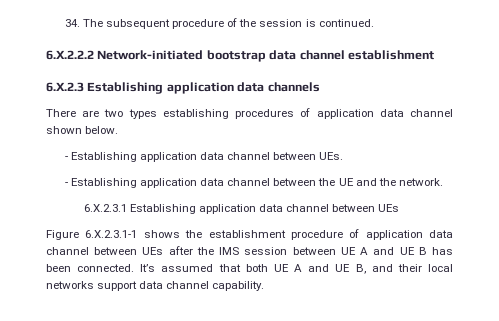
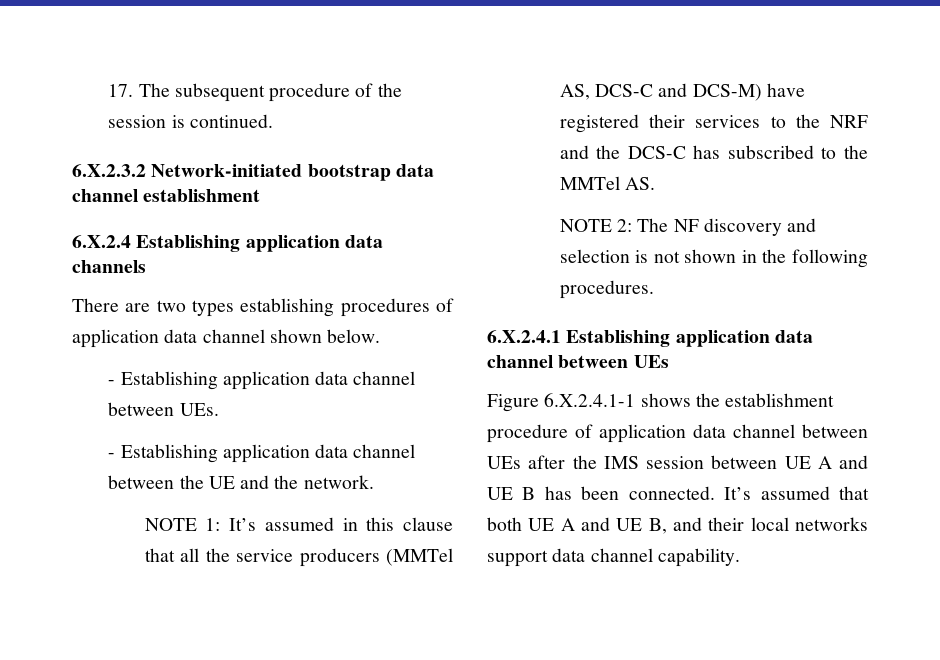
[64,19,80,27] 34. -> [108,84,134,97] 17.
[46,50,94,60] 6.X.2.2.2 -> [72,164,146,177] 6.X.2.3.2
[46,82,84,92] 6.X.2.3 -> [72,235,131,248] 6.X.2.4
[83,204,127,212] 6.X.2.3.1 -> [144,517,454,531] [144,548,454,567] [559,83,805,101] [559,114,868,133] [559,145,868,159] [559,176,656,190] [559,218,817,236] [559,249,868,268] [559,280,654,299] [487,330,561,343] NOTE 1: It’s assumed in this clause that all the service producers (MMTel AS, DCS-C and DCS-M) have registered their services to the NRF and the DCS-C has subscribed to the MMTel AS. // NOTE 2: The NF discovery and selection is not shown in the following procedures. // 6.X.2.4.1
[85,230,138,238] 6.X.2.3.1-1 -> [544,393,636,407] 6.X.2.4.1-1

